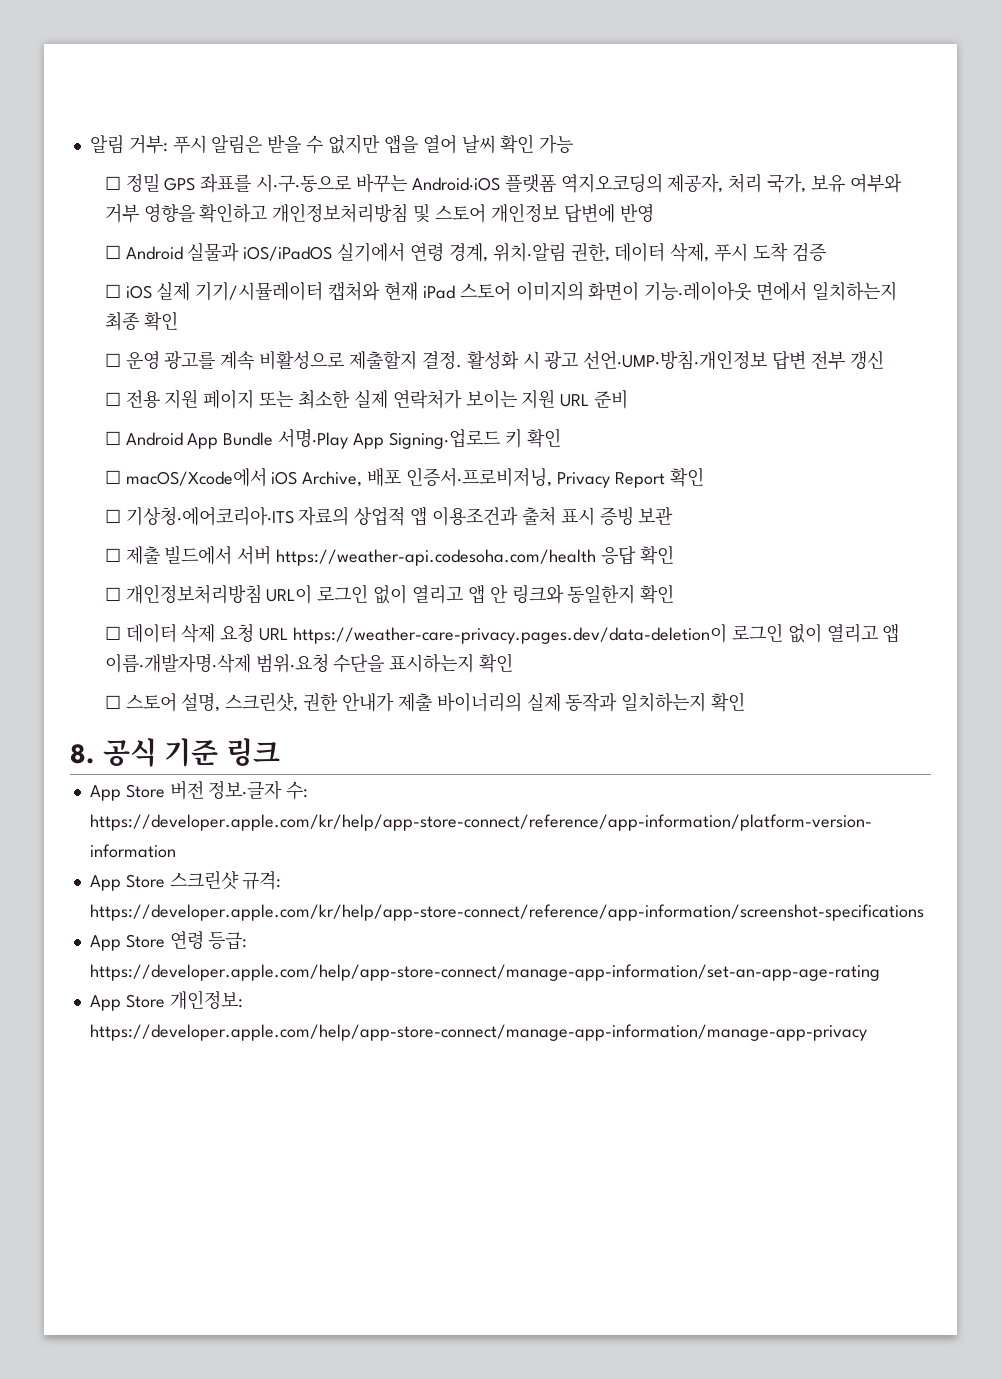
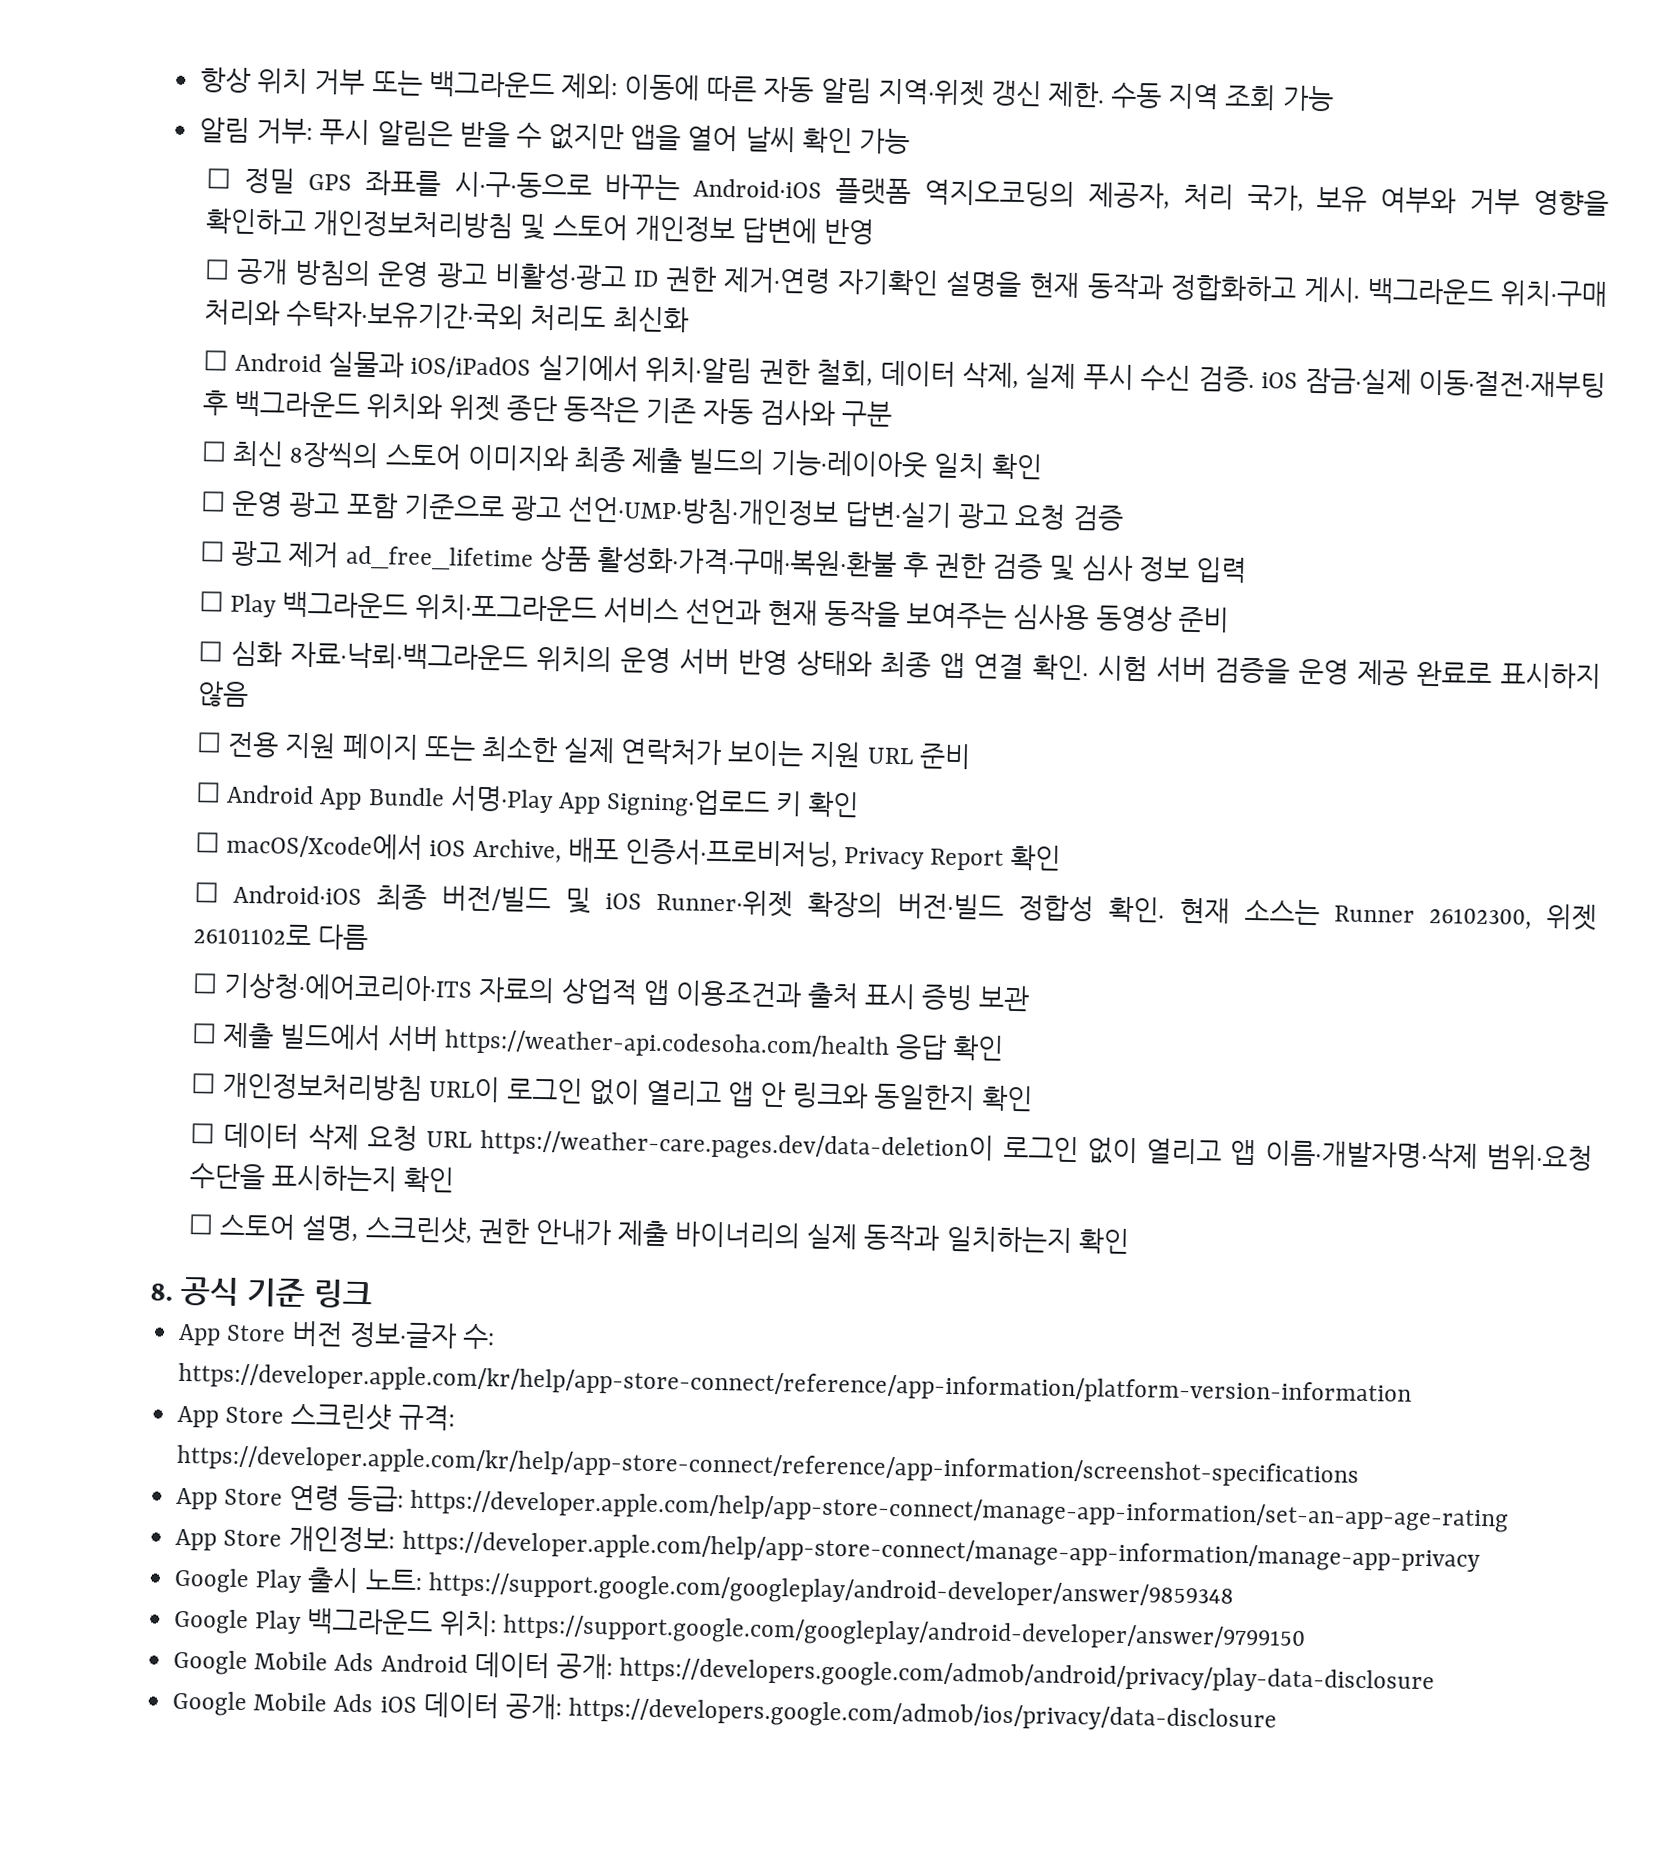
(89, 144) none -> [200,67,1334,112] 항상 위치 거부 또는 백그라운드 제외: 이동에 따른 자동 알림 지역·위젯 갱신 제한. 수동 지역 조회 가능 //
(654, 213) none -> [204,258,1609,307] [204,299,689,333] // ☐ 공개 방침의 운영 광고 비활성·광고 ID 권한 제거·연령 자기확인 설명을 현재 동작과 정합화하고 게시. 백그라운드 위치·구매 처리와 수탁자·보유기간·국외 처리도 최신화
[410,242,826,262] [104,281,898,301] [104,311,178,331] [104,350,884,370] 연령 경계, 위치·알림 권한, 데이터 삭제, 푸시 도착 검증 // ☐ iOS 실제 기기/시뮬레이터 캡처와 현재 iPad 스토어 이미지의 화면이 기능·레이아웃 면에서 일치하는지 최종 확인 // ☐ 운영 광고를 계속 비활성으로 제출할지 결정. 활성화 시 광고 선언·UMP·방침·개인정보 답변 전부 갱신 -> [645,356,1607,398] [202,390,893,427] [201,440,1043,480] [200,490,1124,531] [200,540,1247,583] [199,591,1229,633] [198,640,1601,689] [197,681,250,708] 위치·알림 권한 철회, 데이터 삭제, 실제 푸시 수신 검증. iOS 잠금·실제 이동·절전·재부팅 후 백그라운드 위치와 위젯 종단 동작은 기존 자동 검사와 구분 // ☐ 최신 8장씩의 스토어 이미지와 최종 제출 빌드의 기능·레이아웃 일치 확인 // ☐ 운영 광고 포함 기준으로 광고 선언·UMP·방침·개인정보 답변·실기 광고 요청 검증 // ☐ 광고 제거 ad_free_lifetime 상품 활성화·가격·구매·복원·환불 후 권한 검증 및 심사 정보 입력 // ☐ Play 백그라운드 위치·포그라운드 서비스 선언과 현재 동작을 보여주는 심사용 동영상 준비 // ☐ 심화 자료·낙뢰·백그라운드 위치의 운영 서버 반영 상태와 최종 앱 연결 확인. 시험 서버 검증을 운영 제공 완료로 표시하지 않음
(704, 477) none -> [194,882,1597,931] [193,923,369,951] // ☐ Android·iOS 최종 버전/빌드 및 iOS Runner·위젯 확장의 버전·빌드 정합성 확인. 현재 소스는 Runner 26102300, 위젯 26101102로 다름
[293,624,728,644] https://weather-care-privacy.pages.dev/data-deletion이 -> [480,1126,995,1163] https://weather-care.pages.dev/data-deletion이
(867, 1032) none -> [174,1567,1234,1610] [173,1608,1306,1653] [173,1649,1436,1696] [172,1690,1278,1734] // Google Play 출시 노트: https://support.google.com/googleplay/android-developer/answer/9859348 // Google Play 백그라운드 위치: https://support.google.com/googleplay/android-developer/answer/9799150 // Google Mobile Ads Android 데이터 공개: https://developers.google.com/admob/android/privacy/play-data-disclosure // Google Mobile Ads iOS 데이터 공개: https://developers.google.com/admob/ios/privacy/data-disclosure

